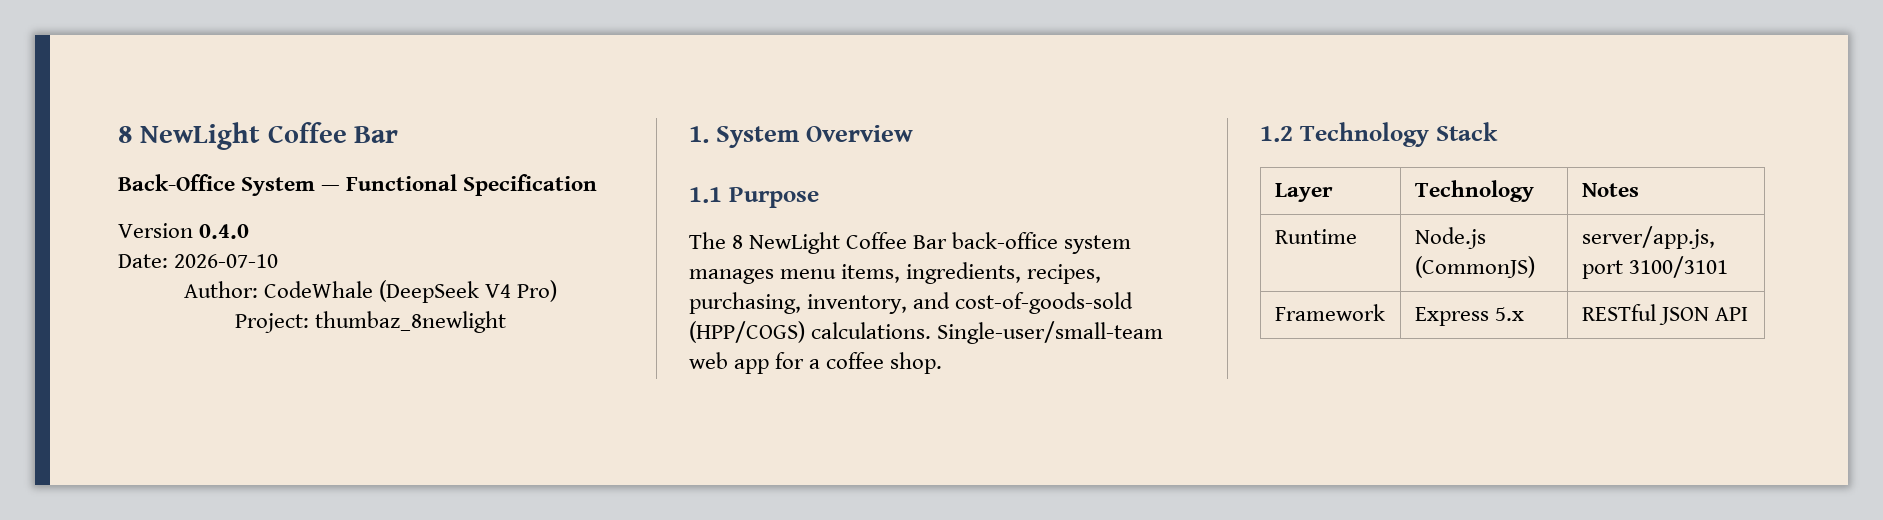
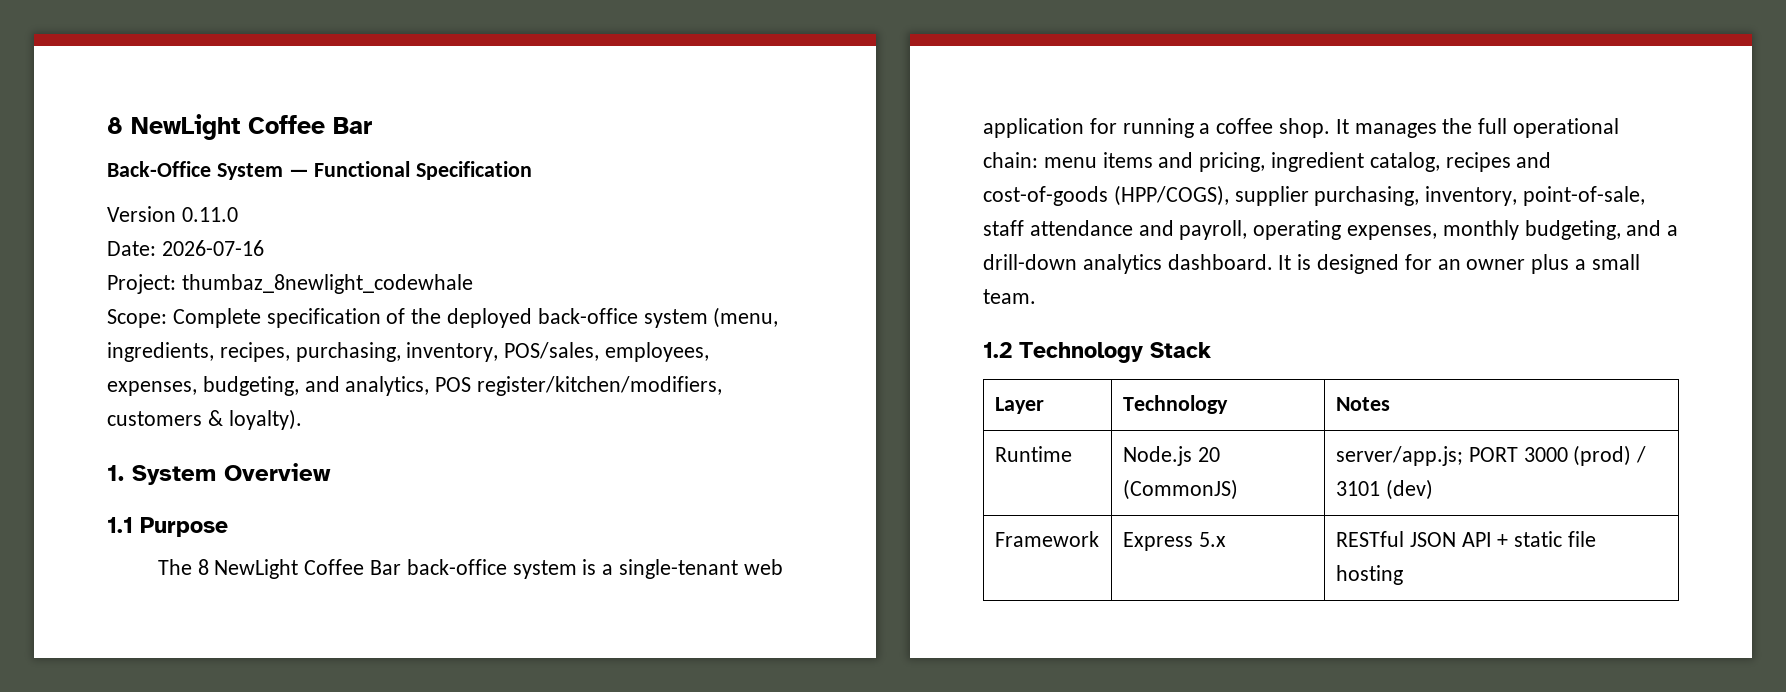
[199,224,250,239] 0.4.0 -> [181,207,238,222] 0.11.0
[174,254,279,268] [183,280,558,303] [234,311,507,333] 2026-07-10 // Author: CodeWhale (DeepSeek V4 Pro) // Project: thumbaz_8newlight -> [161,240,264,256] [107,274,473,294] [107,307,779,328] [107,342,710,362] [107,376,723,396] [107,409,302,430] 2026-07-16 // Project: thumbaz_8newlight_codewhale // Scope: Complete specification of the deployed back-office system (menu, ingredients, recipes, purchasing, inventory, POS/sales, employees, expenses, budgeting, and analytics, POS register/kitchen/modifiers, customers & loyalty).
[689,262,1102,284] [689,292,1134,314] [689,321,1164,344] [689,352,943,374] manages menu items, ingredients, recipes, purchasing, inventory, and cost-of-goods-sold (HPP/COGS) calculations. Single-user/small-team web app for a coffee shop. -> [582,559,783,579] [983,118,1620,138] [983,152,1552,172] [983,185,1646,206] [983,220,1679,240] [983,254,1640,274] [983,289,1036,304] is a single-tenant web application for running a coffee shop. It manages the full operational chain: menu items and pricing, ingredient catalog, recipes and cost-of-goods (HPP/COGS), supplier purchasing, inventory, point-of-sale, staff attendance and payroll, operating expenses, monthly budgeting, and a drill-down analytics dashboard. It is designed for an owner plus a small team.
(1486, 238) none -> [1197,447,1220,462] 20
[1581,226,1715,249] [1581,256,1729,279] server/app.js, port 3100/3101 -> [1335,445,1647,466] [1335,479,1433,500] server/app.js; PORT 3000 (prod) / 3101 (dev)
(1749, 314) none -> [1497,531,1596,547] [1335,565,1403,585] + static file hosting

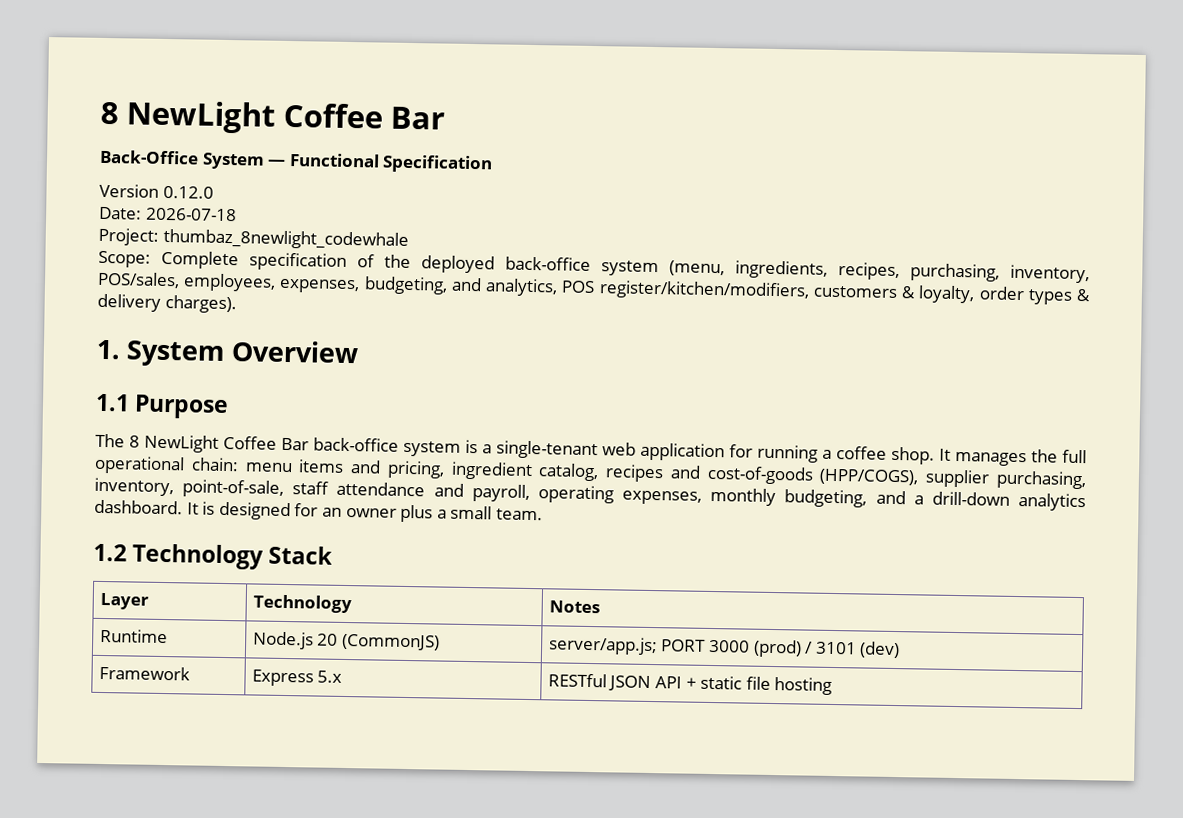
[181,207,238,222] 0.11.0 -> [162,185,214,199] 0.12.0
[161,240,264,256] 2026-07-16 -> [145,207,237,222] 2026-07-18
[228,409,302,430] loyalty). -> [918,285,1091,305] [97,293,237,314] loyalty, order types & delivery charges).

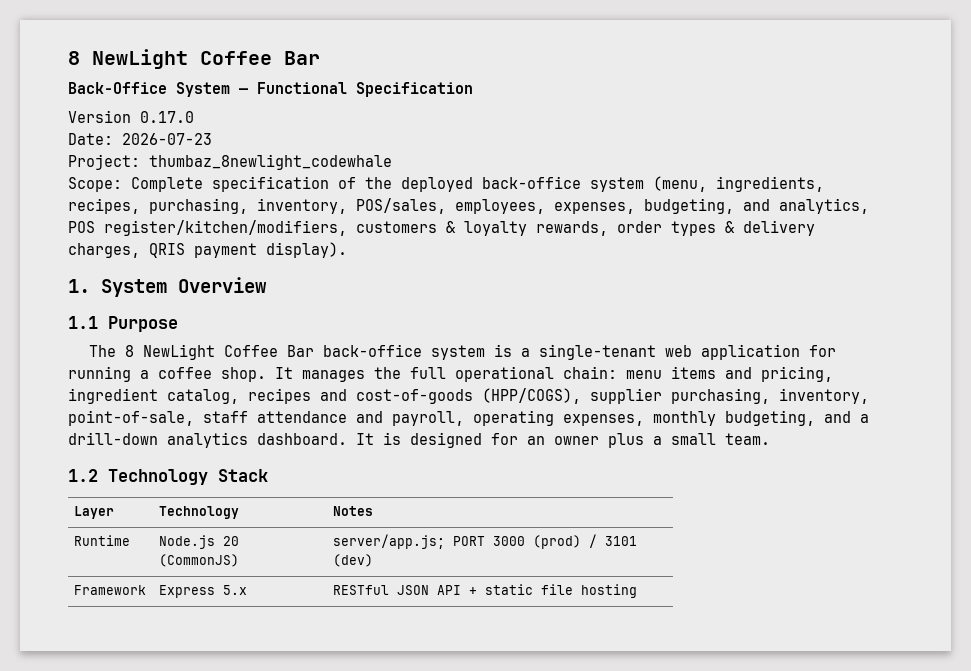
[162,185,214,199] 0.12.0 -> [140,111,194,123] 0.17.0
[145,207,237,222] 2026-07-18 -> [122,133,212,145] 2026-07-23
[918,285,976,304] loyalty, -> [464,221,608,236] loyalty rewards,
[164,294,237,314] charges). -> [68,242,347,258] charges, QRIS payment display).

